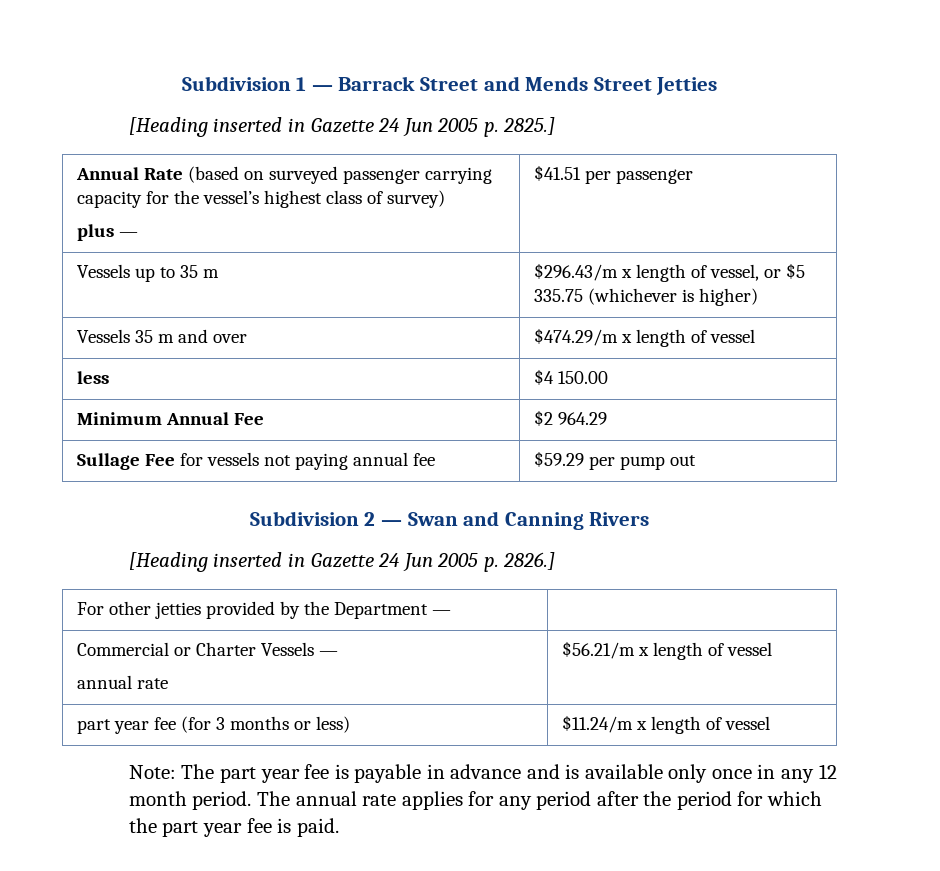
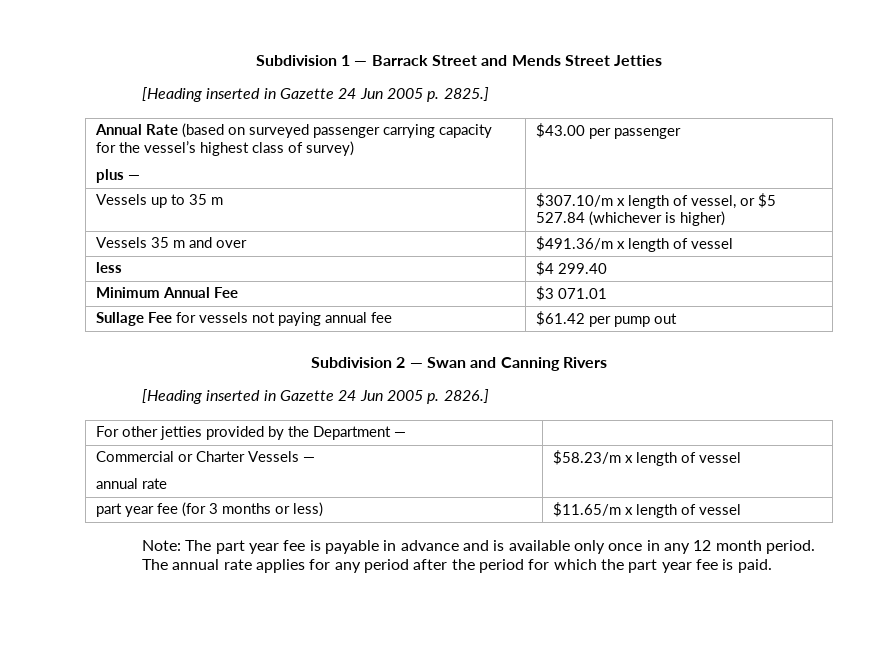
[534,165,582,181] $41.51 -> [536,123,586,138] $43.00
[534,263,619,281] $296.43/m -> [536,193,614,208] $307.10/m
[534,289,584,302] 335.75 -> [536,212,586,223] 527.84
[534,328,619,346] $474.29/m -> [536,236,614,251] $491.36/m
[558,371,609,384] 150.00 -> [558,263,608,274] 299.40
[534,410,608,426] $2 964.29 -> [536,286,608,301] $3 071.01
[534,451,585,467] $59.29 -> [536,311,586,326] $61.42
[562,641,636,659] $56.21/m -> [553,450,622,465] $58.23/m
[562,715,634,733] $11.24/m -> [553,502,622,517] $11.65/m

